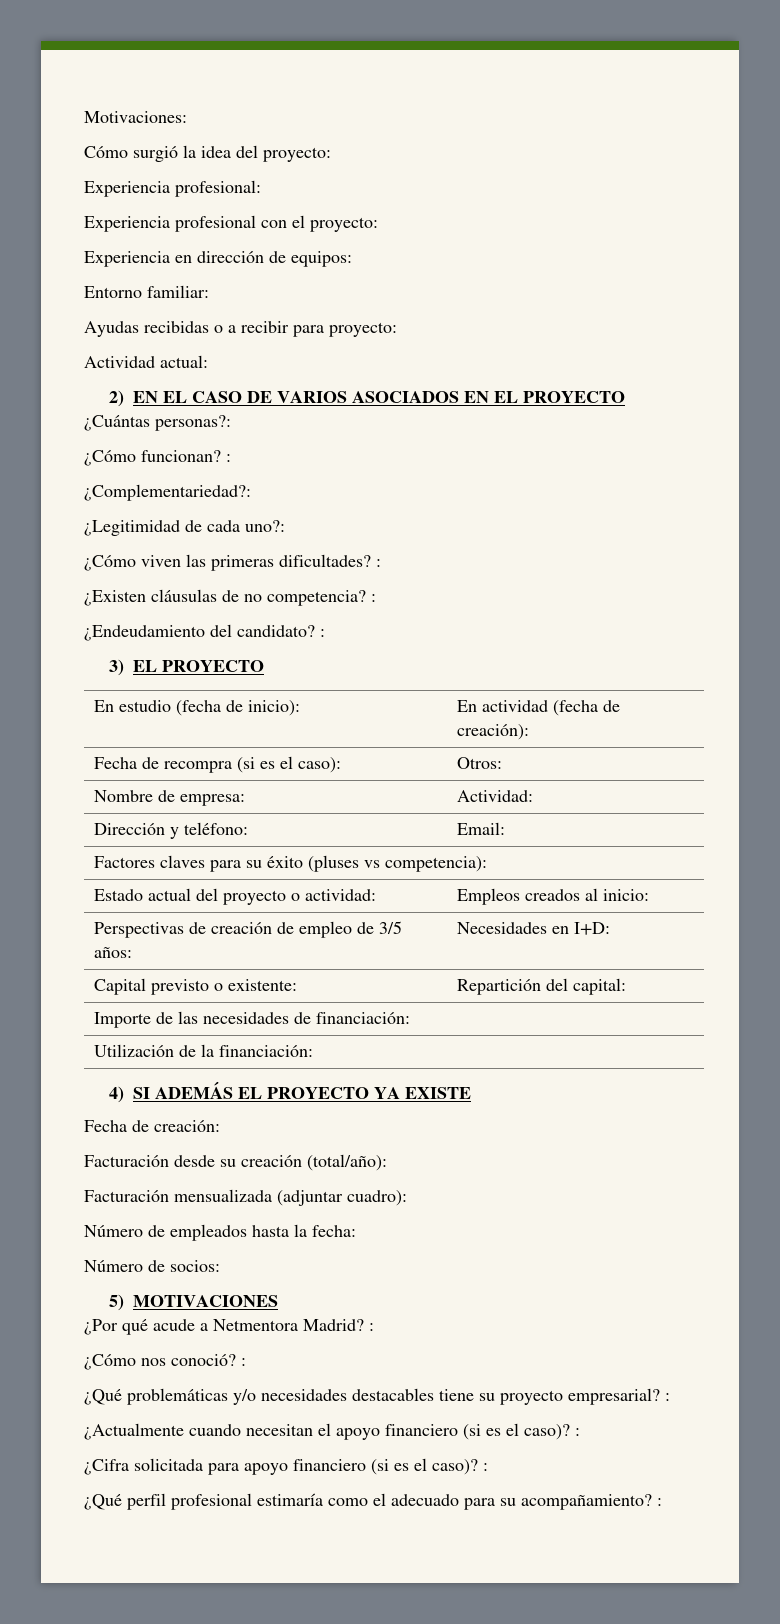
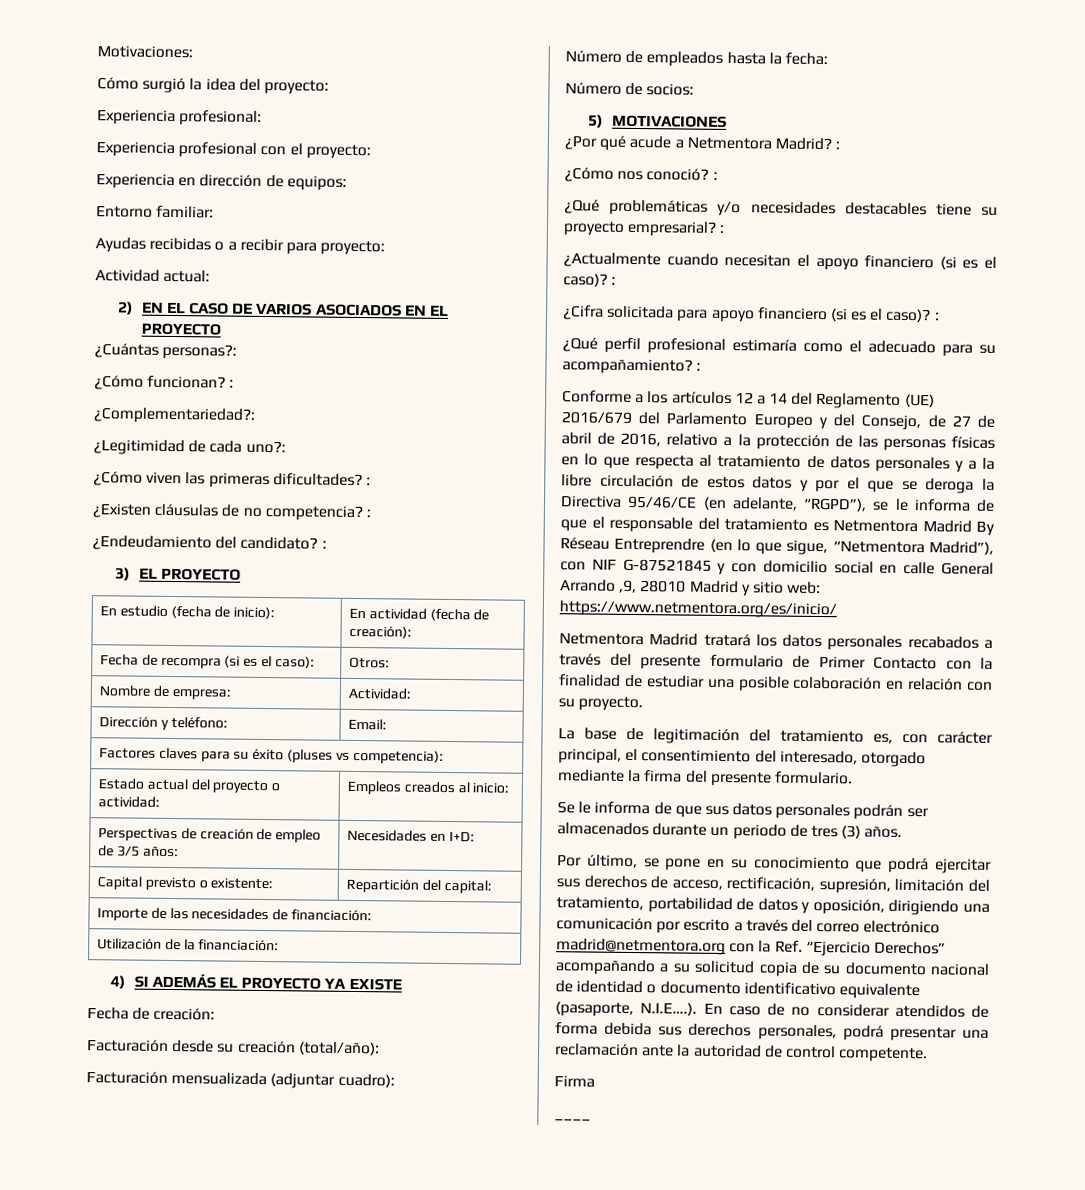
(662, 1502) none -> [562,390,935,409] [561,411,995,431] [561,432,995,452] [561,453,995,473] [561,474,995,494] [560,495,995,512] [560,516,995,536] [560,537,994,556] [560,558,994,575] [560,579,822,597] [559,600,837,619] [559,632,993,651] [559,653,993,670] [559,674,993,692] [558,696,644,712] [558,727,993,745] [558,748,926,768] [557,769,853,787] [557,801,929,820] [557,822,903,840] [557,854,992,874] [556,875,990,894] [556,896,990,916] [556,917,941,934] [556,938,946,957] [555,959,990,977] [555,980,920,1000] [555,1001,989,1018] [555,1022,989,1042] [555,1043,929,1063] [554,1075,595,1088] [554,1118,591,1122] // Conforme a los artículos 12 a 14 del Reglamento (UE) 2016/679 del Parlamento Europeo y del Consejo, de 27 de abril de 2016, relativo a la protección de las personas físicas en lo que respecta al tratamiento de datos personales y a la libre circulación de estos datos y por el que se deroga la Directiva 95/46/CE (en adelante, “RGPD”), se le informa de que el responsable del tratamiento es Netmentora Madrid By Réseau Entreprendre (en lo que sigue, “Netmentora Madrid”), con NIF G-87521845 y con domicilio social en calle General Arrando ,9, 28010 Madrid y sitio web: https://www.netmentora.org/es/inicio/ // Netmentora Madrid tratará los datos personales recabados a través del presente formulario de Primer Contacto con la finalidad de estudiar una posible colaboración en relación con su proyecto. // La base de legitimación del tratamiento es, con carácter principal, el consentimiento del interesado, otorgado mediante la firma del presente formulario. // Se le informa de que sus datos personales podrán ser almacenados durante un periodo de tres (3) años. // Por último, se pone en su conocimiento que podrá ejercitar sus derechos de acceso, rectificación, supresión, limitación del tratamiento, portabilidad de datos y oposición, dirigiendo una comunicación por escrito a través del correo electrónico madrid@netmentora.org con la Ref. “Ejercicio Derechos” acompañando a su solicitud copia de su documento nacional de identidad o documento identificativo equivalente (pasaporte, N.I.E….). En caso de no considerar atendidos de forma debida sus derechos personales, podrá presentar una reclamación ante la autoridad de control competente. // Firma // ____

